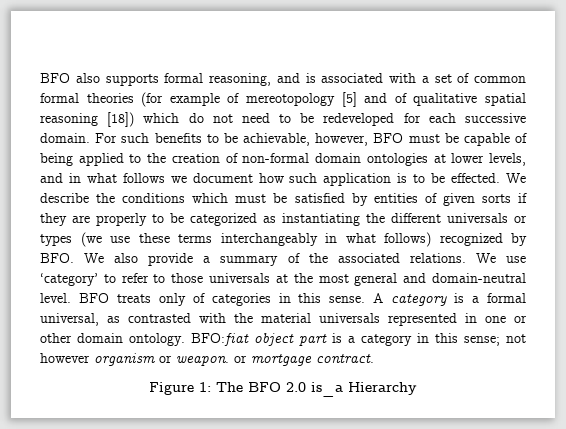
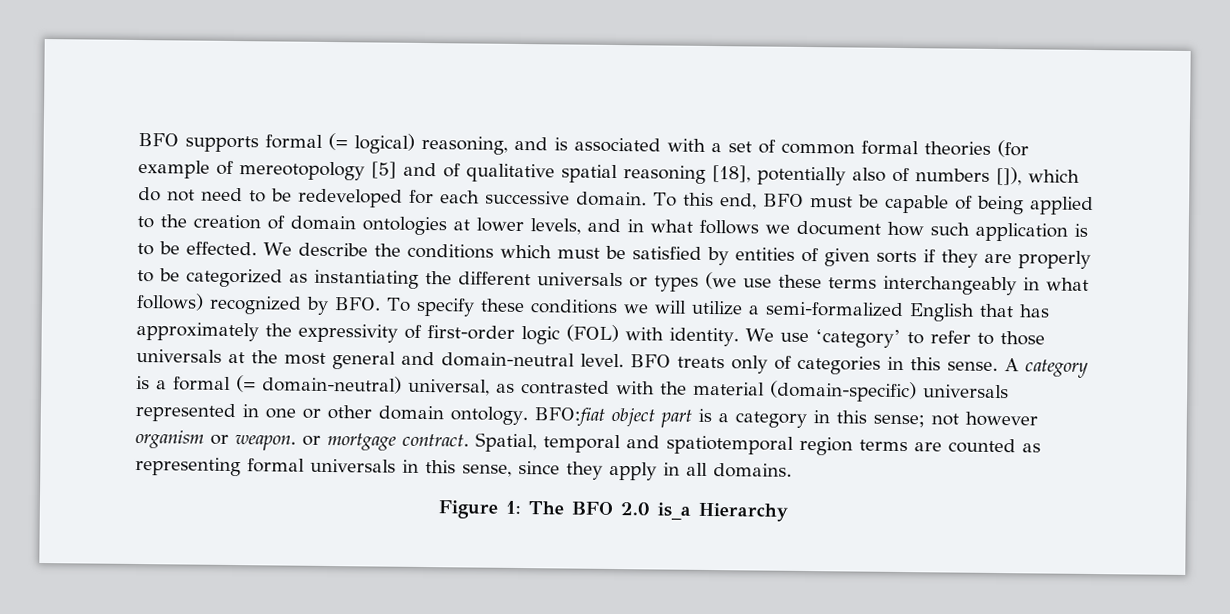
[40,73,100,83] BFO also -> [138,133,179,147] BFO
(204, 78) none -> [328,132,415,154] (= logical)
[107,112,135,127] [18]) -> [712,165,1022,186] [18], potentially also of numbers []),
[95,133,369,146] For such benefits to be achievable, however, -> [653,192,757,210] To this end,
[242,153,310,163] non-formal -> (285, 222) none
[84,253,466,266] We also provide a summary of the associated relations. -> [386,297,1050,322] [136,321,739,347] To specify these conditions we will utilize a semi-formalized English that has approximately the expressivity of first-order logic (FOL) with identity.
(526, 298) none -> [236,375,402,394] (= domain-neutral)
(311, 318) none -> [770,380,917,403] (domain-specific)
(374, 358) none -> [475,432,1041,456] [135,456,792,481] Spatial, temporal and spatiotemporal region terms are counted as representing formal universals in this sense, since they apply in all domains.

